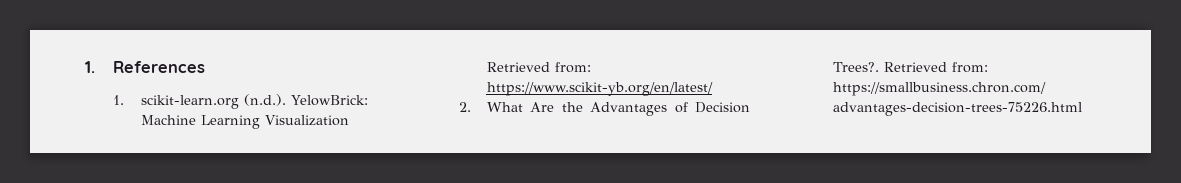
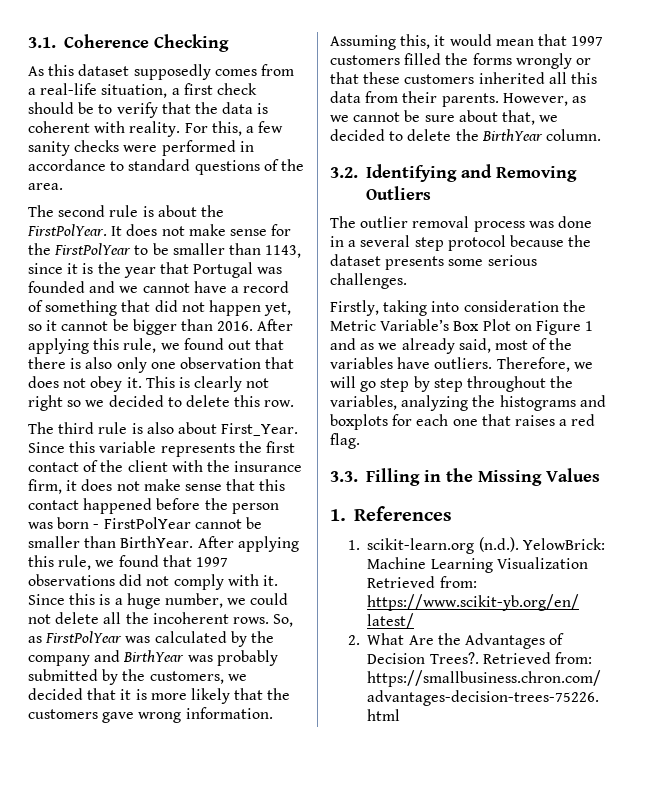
(85, 67) none -> [28,34,229,52] [28,64,294,80] [28,83,257,98] [28,102,269,118] [28,121,284,137] [28,140,254,156] [28,159,304,175] [28,183,63,190] [28,205,224,217] [27,224,292,236] [28,243,302,258] [28,262,283,278] [28,281,290,293] [28,300,292,316] [28,319,294,335] [28,338,285,354] [28,357,295,373] [28,376,270,392] [28,395,295,411] [28,422,299,436] [28,441,295,457] [28,460,303,472] [28,479,286,494] [28,498,279,514] [28,517,262,529] [28,536,299,552] [28,555,228,570] [28,574,278,590] [28,593,289,609] [28,612,294,627] [28,631,274,647] [28,650,278,666] [28,669,247,685] [28,688,291,704] [28,707,273,723] [330,34,604,50] [330,53,591,69] [330,72,597,84] [330,91,586,107] [330,110,559,125] [330,129,601,141] [330,164,577,182] [365,186,431,200] [330,216,592,232] [330,235,592,251] [330,254,537,270] [330,273,407,289] [330,300,586,316] [330,319,594,335] [330,338,573,354] [330,357,593,372] [330,376,574,392] [330,395,606,411] [330,414,596,430] [330,433,360,449] [330,468,600,486] 3.1. Coherence Checking // As this dataset supposedly comes from a real-life situation, a first check should be to verify that the data is coherent with reality. For this, a few sanity checks were performed in accordance to standard questions of the area. // The second rule is about the FirstPolYear. It does not make sense for the FirstPolYear to be smaller than 1143, since it is the year that Portugal was founded and we cannot have a record of something that did not happen yet, so it cannot be bigger than 2016. After applying this rule, we found out that there is also only one observation that does not obey it. This is clearly not right so we decided to delete this row. // The third rule is also about First_Year. Since this variable represents the first contact of the client with the insurance firm, it does not make sense that this contact happened before the person was born - FirstPolYear cannot be smaller than BirthYear. After applying this rule, we found that 1997 observations did not comply with it. Since this is a huge number, we could not delete all the incoherent rows. So, as FirstPolYear was calculated by the company and BirthYear was probably submitted by the customers, we decided that it is more likely that the customers gave wrong information. Assuming this, it would mean that 1997 customers filled the forms wrongly or that these customers inherited all this data from their parents. However, as we cannot be sure about that, we decided to delete the BirthYear column. // 3.2. Identifying and Removing Outliers // The outlier removal process was done in a several step protocol because the dataset presents some serious challenges. // Firstly, taking into consideration the Metric Variable’s Box Plot on Figure 1 and as we already said, most of the variables have outliers. Therefore, we will go step by step throughout the variables, analyzing the histograms and boxplots for each one that raises a red flag. // 3.3. Filling in the Missing Values //

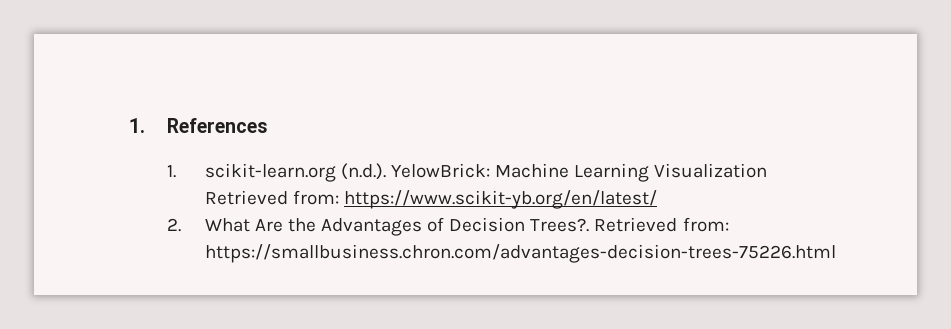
[28,34,229,52] [28,64,294,80] [28,83,257,98] [28,102,269,118] [28,121,284,137] [28,140,254,156] [28,159,304,175] [28,183,63,190] [28,205,224,217] [27,224,292,236] [28,243,302,258] [28,262,283,278] [28,281,290,293] [28,300,292,316] [28,319,294,335] [28,338,285,354] [28,357,295,373] [28,376,270,392] [28,395,295,411] [28,422,299,436] [28,441,295,457] [28,460,303,472] [28,479,286,494] [28,498,279,514] [28,517,262,529] [28,536,299,552] [28,555,228,570] [28,574,278,590] [28,593,289,609] [28,612,294,627] [28,631,274,647] [28,650,278,666] [28,669,247,685] [28,688,291,704] [28,707,273,723] [330,34,604,50] [330,53,591,69] [330,72,597,84] [330,91,586,107] [330,110,559,125] [330,129,601,141] [330,164,577,182] [365,186,431,200] [330,216,592,232] [330,235,592,251] [330,254,537,270] [330,273,407,289] [330,300,586,316] [330,319,594,335] [330,338,573,354] [330,357,593,372] [330,376,574,392] [330,395,606,411] [330,414,596,430] [330,433,360,449] [330,468,600,486] 3.1. Coherence Checking // As this dataset supposedly comes from a real-life situation, a first check should be to verify that the data is coherent with reality. For this, a few sanity checks were performed in accordance to standard questions of the area. // The second rule is about the FirstPolYear. It does not make sense for the FirstPolYear to be smaller than 1143, since it is the year that Portugal was founded and we cannot have a record of something that did not happen yet, so it cannot be bigger than 2016. After applying this rule, we found out that there is also only one observation that does not obey it. This is clearly not right so we decided to delete this row. // The third rule is also about First_Year. Since this variable represents the first contact of the client with the insurance firm, it does not make sense that this contact happened before the person was born - FirstPolYear cannot be smaller than BirthYear. After applying this rule, we found that 1997 observations did not comply with it. Since this is a huge number, we could not delete all the incoherent rows. So, as FirstPolYear was calculated by the company and BirthYear was probably submitted by the customers, we decided that it is more likely that the customers gave wrong information. Assuming this, it would mean that 1997 customers filled the forms wrongly or that these customers inherited all this data from their parents. However, as we cannot be sure about that, we decided to delete the BirthYear column. // 3.2. Identifying and Removing Outliers // The outlier removal process was done in a several step protocol because the dataset presents some serious challenges. // Firstly, taking into consideration the Metric Variable’s Box Plot on Figure 1 and as we already said, most of the variables have outliers. Therefore, we will go step by step throughout the variables, analyzing the histograms and boxplots for each one that raises a red flag. // 3.3. Filling in the Missing Values // -> (129, 125) none

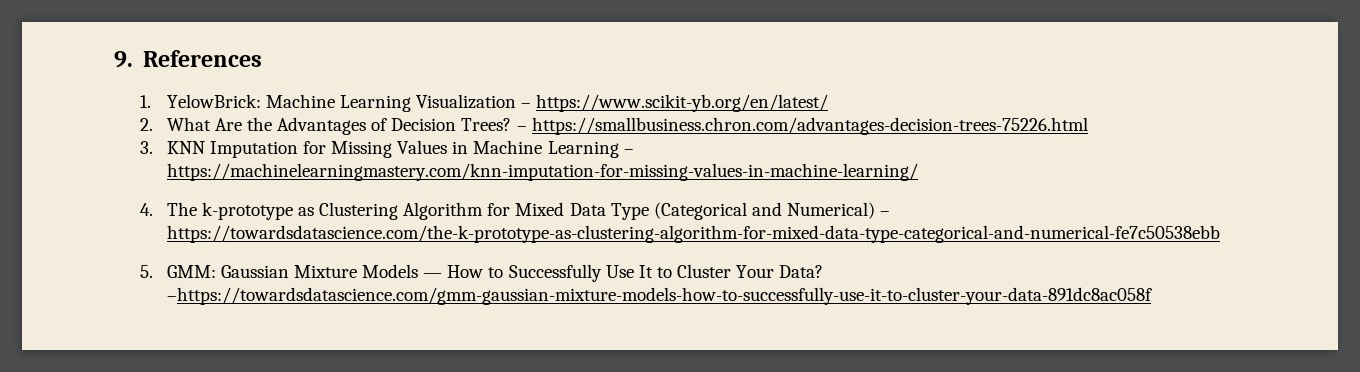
[129,118,145,133] 1. -> [114,51,133,68] 9.
[204,163,386,182] scikit-learn.org (n.d.). -> (152, 101) none
[204,190,339,205] Retrieved from: -> [521,103,532,108] –
[530,217,729,232] [204,244,836,263] Trees?. Retrieved from: https://smallbusiness.chron.com/advantages-decision-trees-75226.html -> [461,117,1088,135] [140,140,634,158] [166,163,918,181] [140,202,891,220] [166,225,1220,243] [140,264,824,282] [166,287,1152,305] Trees? – https://smallbusiness.chron.com/advantages-decision-trees-75226.html // 3. KNN Imputation for Missing Values in Machine Learning – https://machinelearningmastery.com/knn-imputation-for-missing-values-in-machine-learning/ // 4. The k-prototype as Clustering Algorithm for Mixed Data Type (Categorical and Numerical) – https://towardsdatascience.com/the-k-prototype-as-clustering-algorithm-for-mixed-data-type-categorical-and-numerical-fe7c50538ebb // 5. GMM: Gaussian Mixture Models — How to Successfully Use It to Cluster Your Data? –https://towardsdatascience.com/gmm-gaussian-mixture-models-how-to-successfully-use-it-to-cluster-your-data-891dc8ac058f

